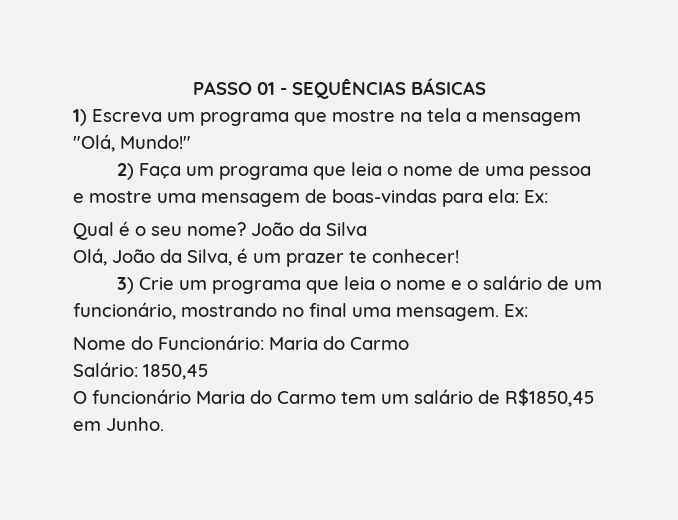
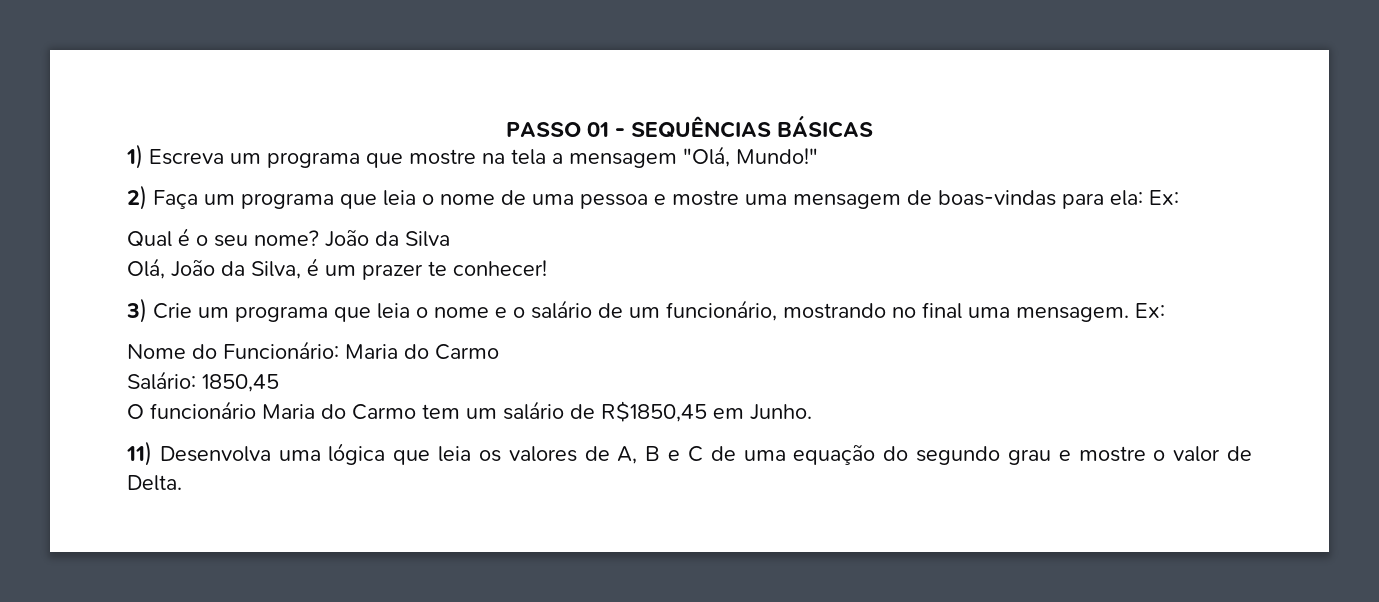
(164, 424) none -> [126,441,1253,466] [127,475,182,491] // 11) Desenvolva uma lógica que leia os valores de A, B e C de uma equação do segundo grau e mostre o valor de Delta.

